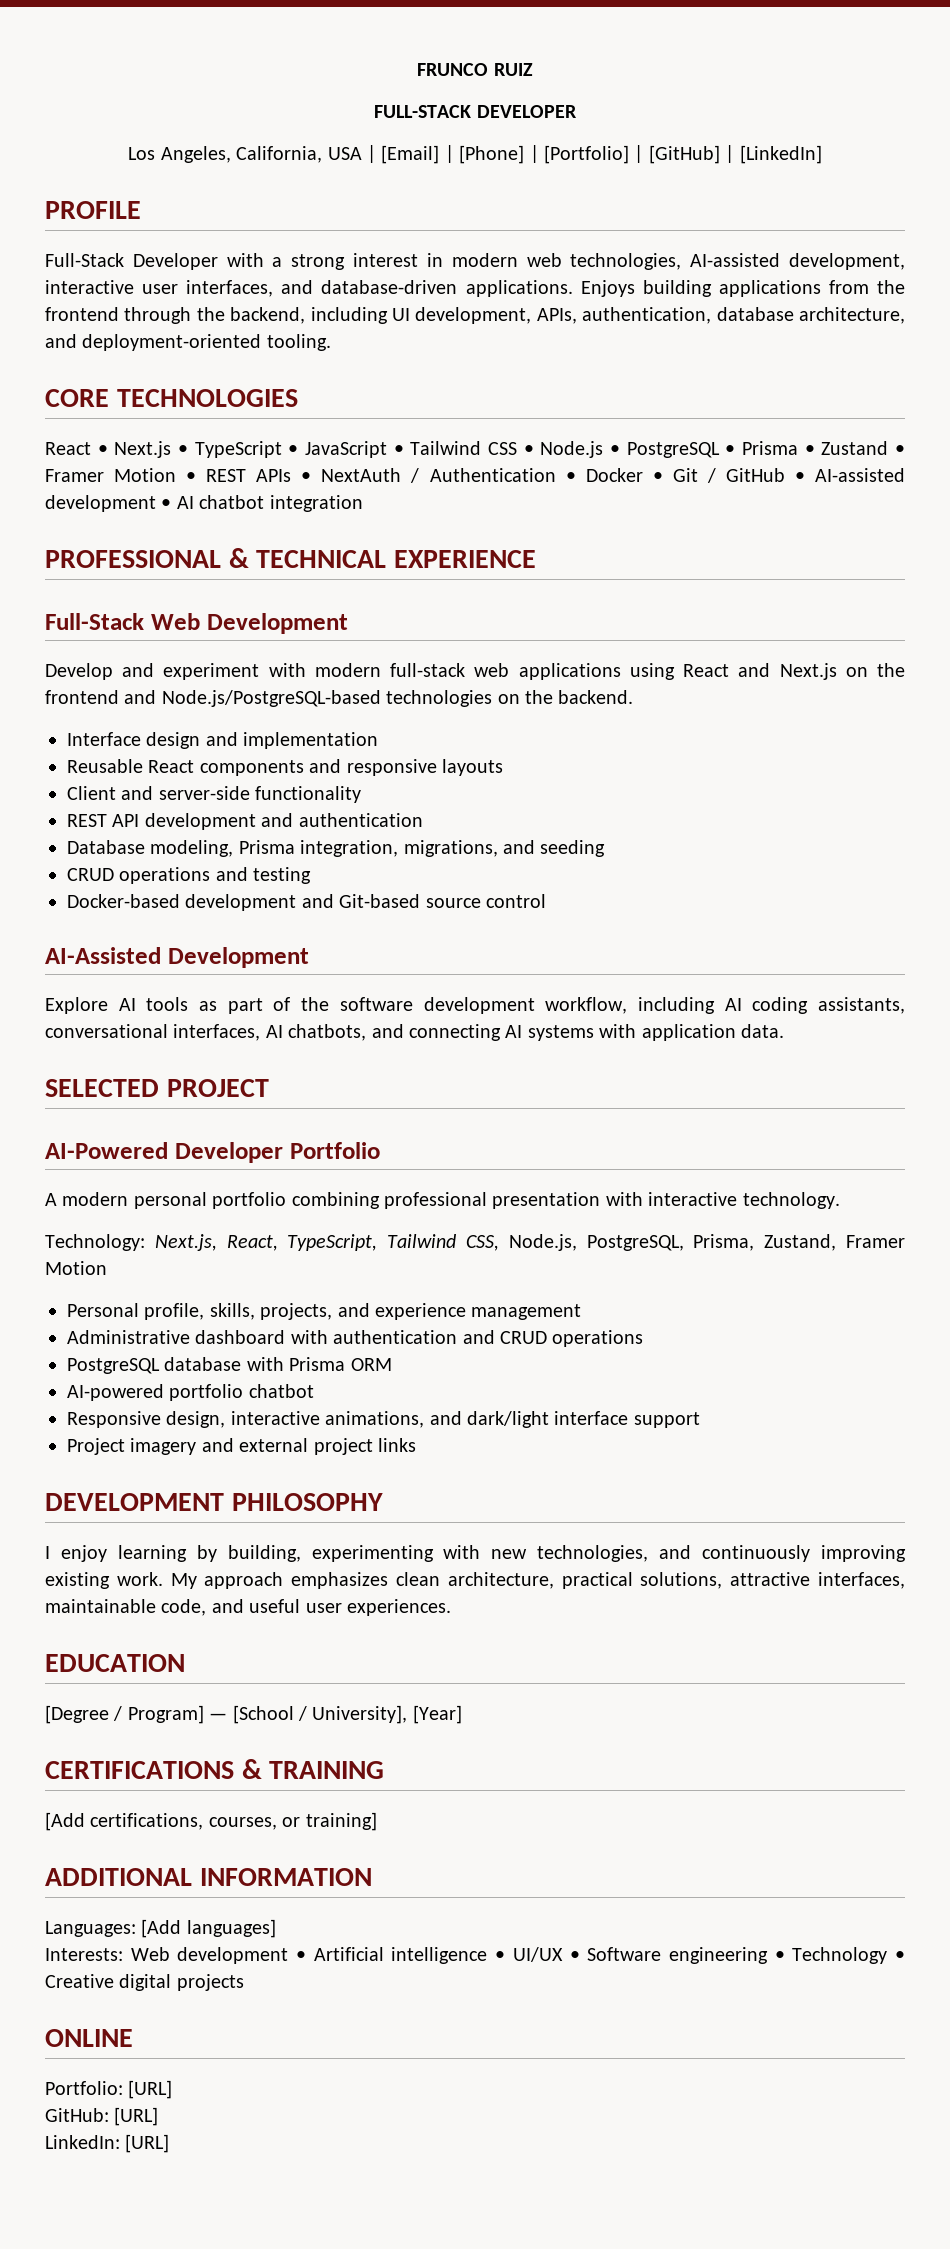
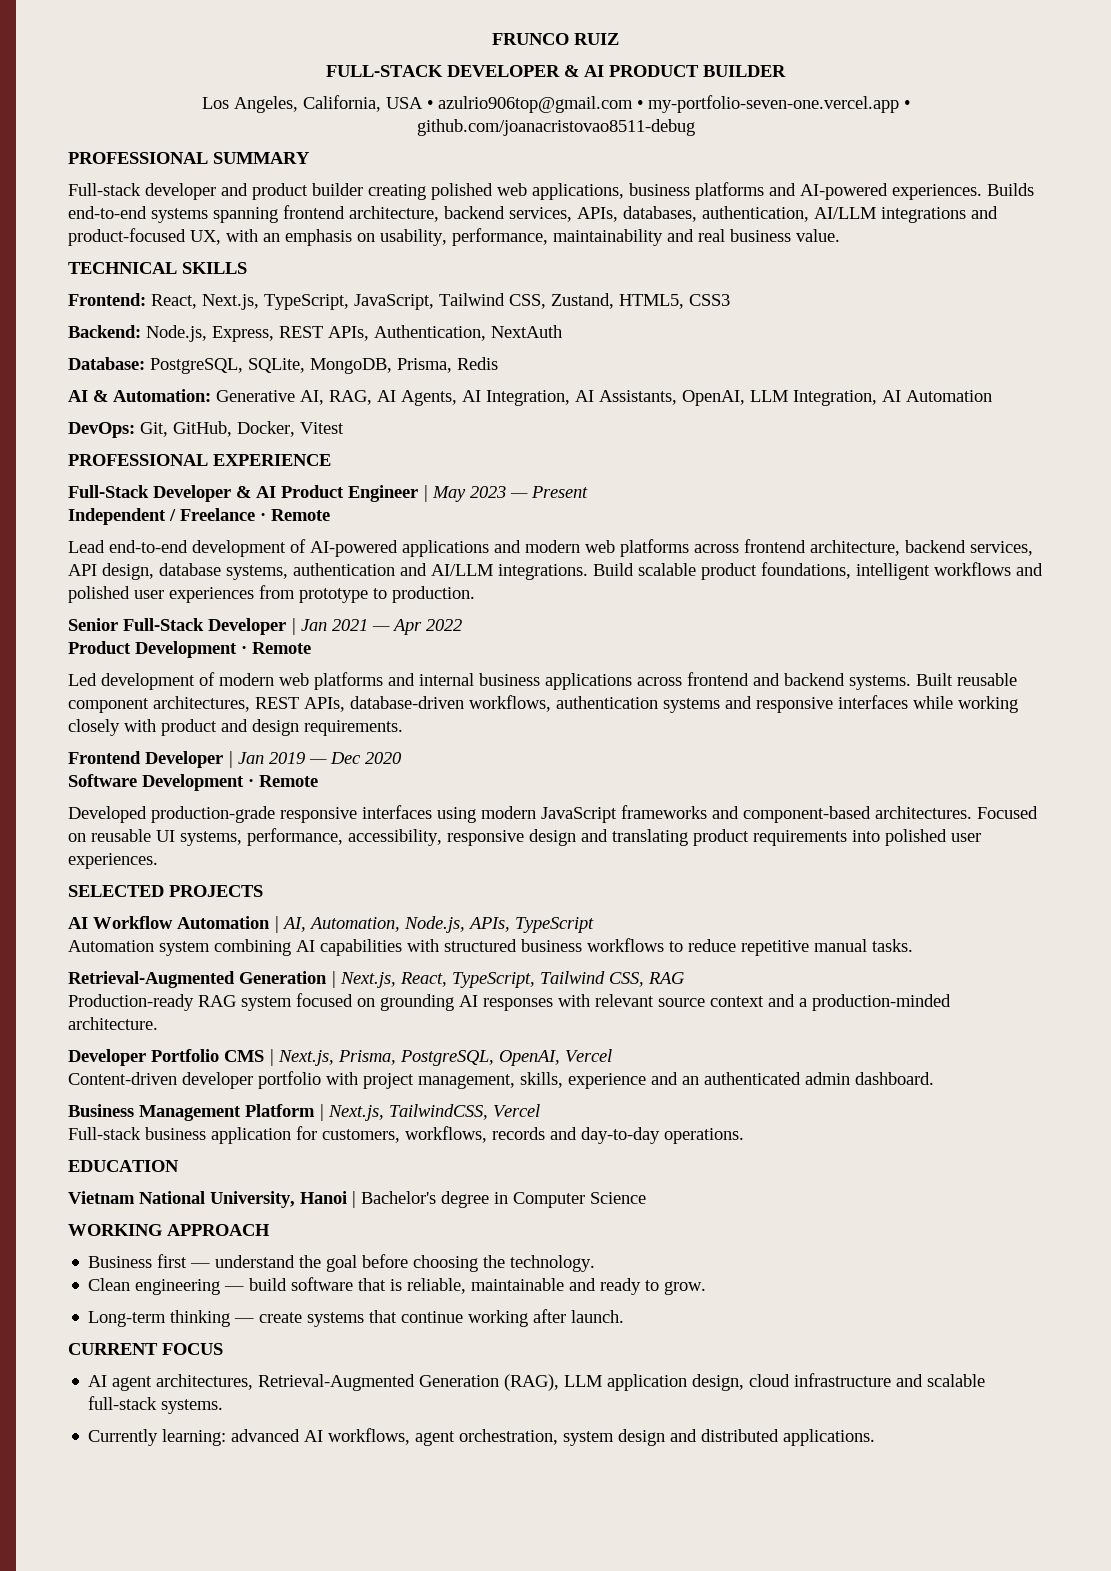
(577, 111) none -> [564,65,786,77] & AI PRODUCT BUILDER
[366,145,822,164] [45,201,141,219] [45,253,906,270] [45,280,906,297] [45,307,905,324] [45,334,331,351] [45,389,298,407] [45,441,905,458] [45,468,905,483] [45,495,363,512] [45,548,536,568] [45,613,348,634] [45,663,906,680] [45,690,634,707] [67,732,379,749] [67,759,503,776] [67,786,362,803] [67,813,423,830] [67,840,606,857] [67,867,312,884] [67,894,546,911] [45,947,309,968] [45,997,906,1014] [45,1024,784,1041] [45,1079,269,1097] [45,1142,380,1163] [45,1192,840,1209] [45,1234,145,1251] | [Email] | [Phone] | [Portfolio] | [GitHub] | [LinkedIn] // PROFILE // Full-Stack Developer with a strong interest in modern web technologies, AI-assisted development, interactive user interfaces, and database-driven applications. Enjoys building applications from the frontend through the backend, including UI development, APIs, authentication, database architecture, and deployment-oriented tooling. // CORE TECHNOLOGIES // React • Next.js • TypeScript • JavaScript • Tailwind CSS • Node.js • PostgreSQL • Prisma • Zustand • Framer Motion • REST APIs • NextAuth / Authentication • Docker • Git / GitHub • AI-assisted development • AI chatbot integration // PROFESSIONAL & TECHNICAL EXPERIENCE // Full-Stack Web Development // Develop and experiment with modern full-stack web applications using React and Next.js on the frontend and Node.js/PostgreSQL-based technologies on the backend. // Interface design and implementation // Reusable React components and responsive layouts // Client and server-side functionality // REST API development and authentication // Database modeling, Prisma integration, migrations, and seeding // CRUD operations and testing // Docker-based development and Git-based source control // AI-Assisted Development // Explore AI tools as part of the software development workflow, including AI coding assistants, conversational interfaces, AI chatbots, and connecting AI systems with application data. // SELECTED PROJECT // AI-Powered Developer Portfolio // A modern personal portfolio combining professional presentation with interactive technology. // Technology: -> [426,95,910,113] [416,119,695,136] [68,152,310,164] [68,182,1034,200] [68,205,998,223] [68,228,840,246] [68,262,247,274] [68,293,730,310] [68,325,562,342] [68,357,498,374] [68,389,992,406] [68,421,344,438] [68,454,331,466] [68,485,588,502] [68,508,330,525] [68,539,1033,557] [68,562,1043,580] [68,585,475,603] [68,618,462,635] [68,641,311,658] [68,672,1017,690] [68,695,1018,713] [68,719,403,736] [68,751,402,768] [68,774,318,791] [68,805,1038,823] [68,828,981,846] [68,853,158,869] [68,885,263,897] [68,916,594,933] [68,938,913,956] [68,971,336,988] • azulrio906top@gmail.com • my-portfolio-seven-one.vercel.app • github.com/joanacristovao8511-debug // PROFESSIONAL SUMMARY // Full-stack developer and product builder creating polished web applications, business platforms and AI-powered experiences. Builds end-to-end systems spanning frontend architecture, backend services, APIs, databases, authentication, AI/LLM integrations and product-focused UX, with an emphasis on usability, performance, maintainability and real business value. // TECHNICAL SKILLS // Frontend: React, Next.js, TypeScript, JavaScript, Tailwind CSS, Zustand, HTML5, CSS3 // Backend: Node.js, Express, REST APIs, Authentication, NextAuth // Database: PostgreSQL, SQLite, MongoDB, Prisma, Redis // AI & Automation: Generative AI, RAG, AI Agents, AI Integration, AI Assistants, OpenAI, LLM Integration, AI Automation // DevOps: Git, GitHub, Docker, Vitest // PROFESSIONAL EXPERIENCE // Full-Stack Developer & AI Product Engineer | May 2023 — Present // Independent / Freelance · Remote // Lead end-to-end development of AI-powered applications and modern web platforms across frontend architecture, backend services, API design, database systems, authentication and AI/LLM integrations. Build scalable product foundations, intelligent workflows and polished user experiences from prototype to production. // Senior Full-Stack Developer | Jan 2021 — Apr 2022 // Product Development · Remote // Led development of modern web platforms and internal business applications across frontend and backend systems. Built reusable component architectures, REST APIs, database-driven workflows, authentication systems and responsive interfaces while working closely with product and design requirements. // Frontend Developer | Jan 2019 — Dec 2020 // Software Development · Remote // Developed production-grade responsive interfaces using modern JavaScript frameworks and component-based architectures. Focused on reusable UI systems, performance, accessibility, responsive design and translating product requirements into polished user experiences. // SELECTED PROJECTS // AI Workflow Automation | AI, Automation, Node.js, APIs, TypeScript // Automation system combining AI capabilities with structured business workflows to reduce repetitive manual tasks. // Retrieval-Augmented Generation |
[508,1234,905,1251] [45,1261,107,1275] [67,1303,582,1320] [67,1330,644,1347] [67,1357,392,1374] [67,1384,314,1401] [67,1411,700,1428] [67,1438,416,1455] [45,1493,383,1511] [45,1545,906,1562] [45,1572,905,1589] [45,1599,451,1616] [45,1654,185,1672] [45,1705,462,1724] [45,1759,385,1779] [45,1812,377,1831] [45,1868,372,1886] [45,1919,276,1938] [45,1947,906,1964] [45,1974,244,1991] [45,2029,133,2047] [45,2080,173,2099] [45,2107,159,2126] [45,2134,170,2153] Node.js, PostgreSQL, Prisma, Zustand, Framer Motion // Personal profile, skills, projects, and experience management // Administrative dashboard with authentication and CRUD operations // PostgreSQL database with Prisma ORM // AI-powered portfolio chatbot // Responsive design, interactive animations, and dark/light interface support // Project imagery and external project links // DEVELOPMENT PHILOSOPHY // I enjoy learning by building, experimenting with new technologies, and continuously improving existing work. My approach emphasizes clean architecture, practical solutions, attractive interfaces, maintainable code, and useful user experiences. // EDUCATION // [Degree / Program] — [School / University], [Year] // CERTIFICATIONS & TRAINING // [Add certifications, courses, or training] // ADDITIONAL INFORMATION // Languages: [Add languages] // Interests: Web development • Artificial intelligence • UI/UX • Software engineering • Technology • Creative digital projects // ONLINE // Portfolio: [URL] // GitHub: [URL] // LinkedIn: [URL] -> [648,972,684,984] [68,993,951,1011] [68,1017,158,1030] [68,1049,612,1066] [68,1071,934,1089] [68,1104,540,1121] [68,1126,744,1144] [68,1160,179,1172] [68,1191,646,1208] [68,1224,270,1236] [88,1254,596,1272] [88,1277,707,1295] [88,1309,625,1327] [68,1343,223,1355] [88,1373,986,1391] [88,1396,224,1414] [88,1428,876,1446] RAG // Production-ready RAG system focused on grounding AI responses with relevant source context and a production-minded architecture. // Developer Portfolio CMS | Next.js, Prisma, PostgreSQL, OpenAI, Vercel // Content-driven developer portfolio with project management, skills, experience and an authenticated admin dashboard. // Business Management Platform | Next.js, TailwindCSS, Vercel // Full-stack business application for customers, workflows, records and day-to-day operations. // EDUCATION // Vietnam National University, Hanoi | Bachelor's degree in Computer Science // WORKING APPROACH // Business first — understand the goal before choosing the technology. // Clean engineering — build software that is reliable, maintainable and ready to grow. // Long-term thinking — create systems that continue working after launch. // CURRENT FOCUS // AI agent architectures, Retrieval-Augmented Generation (RAG), LLM application design, cloud infrastructure and scalable full-stack systems. // Currently learning: advanced AI workflows, agent orchestration, system design and distributed applications.

